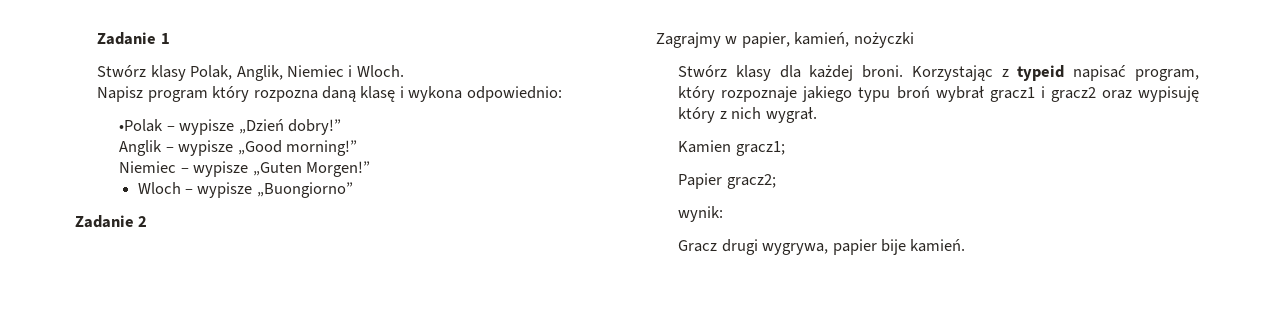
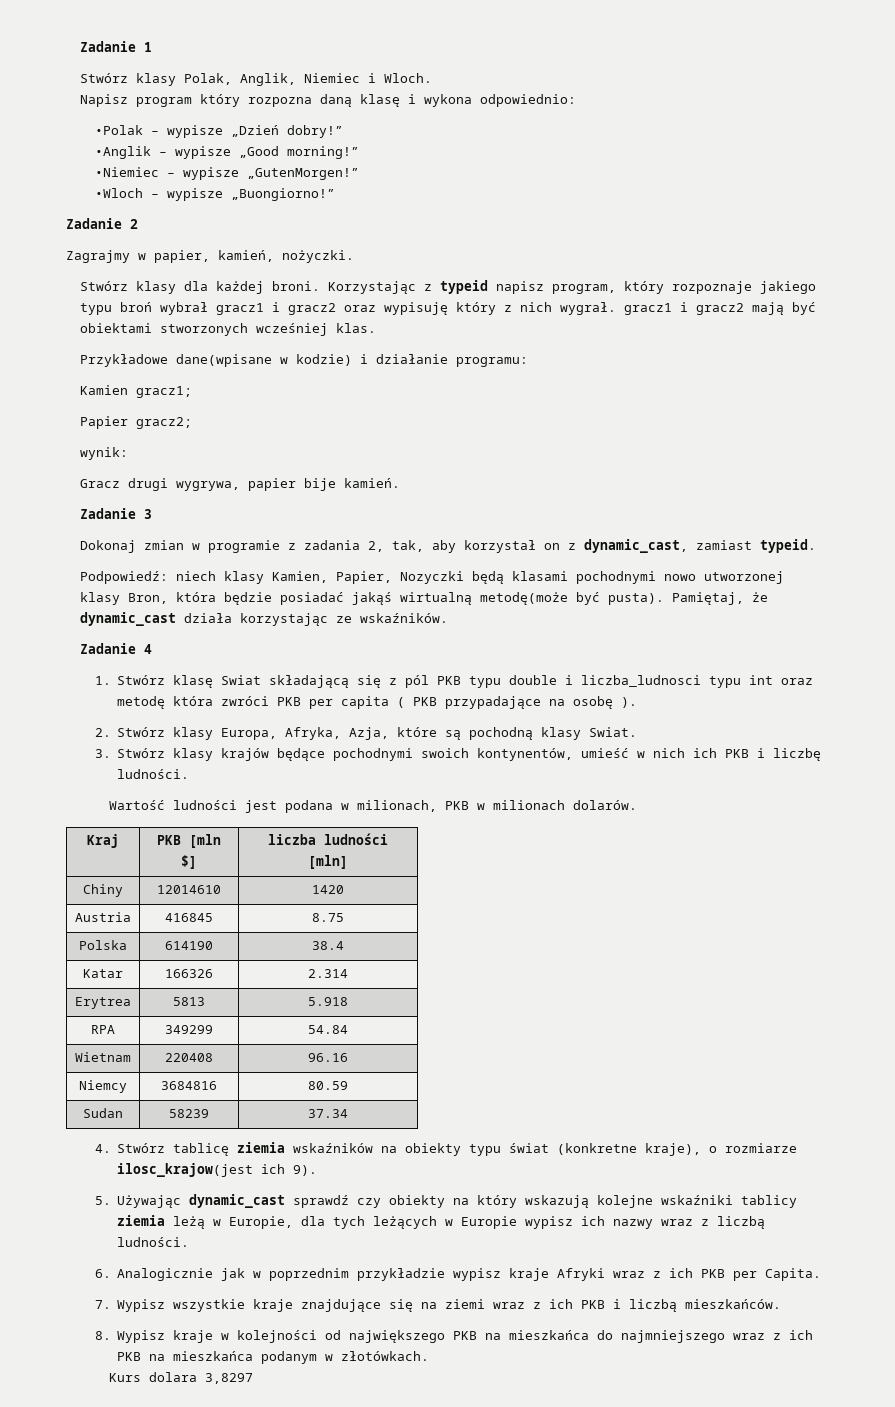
[119,140,163,156] Anglik -> [94,146,151,159] •Anglik
[119,161,371,177] [137,182,353,198] Niemiec – wypisze „Guten Morgen!” // Wloch – wypisze „Buongiorno” -> [94,167,359,180] [94,188,335,201] •Niemiec – wypisze „GutenMorgen!” // •Wloch – wypisze „Buongiorno!”
[853,32,914,48] nożyczki -> [282,250,354,263] nożyczki.
[1073,65,1127,81] napisać -> [496,281,545,294] napisz
(817, 115) none -> [624,302,817,315] [80,323,377,336] [80,354,529,367] gracz1 i gracz2 mają być obiektami stworzonych wcześniej klas. // Przykładowe dane(wpisane w kodzie) i działanie programu:
(966, 245) none -> [80,508,153,519] [80,539,817,553] [80,571,785,584] [80,592,769,605] [80,612,449,626] [80,643,153,654] [94,675,814,688] [117,696,638,709] [94,727,638,740] [94,748,822,761] [117,769,190,779] [109,800,638,813] [87,834,119,848] [157,834,221,848] [181,855,197,869] [268,833,388,845] [308,855,348,869] [83,884,123,897] [157,885,221,894] [312,885,344,894] [75,912,131,922] [165,913,213,922] [312,913,344,922] [79,940,127,950] [165,941,213,950] [312,941,344,950] [83,969,123,978] [165,969,213,978] [308,969,348,978] [75,997,131,1009] [173,997,205,1006] [308,997,348,1006] [91,1025,115,1034] [165,1025,213,1034] [308,1025,348,1034] [75,1052,131,1062] [165,1053,213,1062] [308,1053,348,1062] [79,1080,127,1093] [161,1081,217,1090] [308,1081,348,1090] [83,1108,123,1118] [169,1109,209,1118] [308,1109,348,1118] [94,1142,798,1156] [117,1163,318,1177] [94,1194,798,1208] [117,1215,766,1229] [117,1237,190,1247] [94,1268,822,1281] [94,1299,782,1312] [94,1330,814,1343] [117,1351,430,1364] [109,1372,254,1384] // Zadanie 3 // Dokonaj zmian w programie z zadania 2, tak, aby korzystał on z dynamic_cast, zamiast typeid. // Podpowiedź: niech klasy Kamien, Papier, Nozyczki będą klasami pochodnymi nowo utworzonej klasy Bron, która będzie posiadać jakąś wirtualną metodę(może być pusta). Pamiętaj, że dynamic_cast działa korzystając ze wskaźników. // Zadanie 4 // 1. Stwórz klasę Swiat składającą się z pól PKB typu double i liczba_ludnosci typu int oraz metodę która zwróci PKB per capita ( PKB przypadające na osobę ). // 2. Stwórz klasy Europa, Afryka, Azja, które są pochodną klasy Swiat. // 3. Stwórz klasy krajów będące pochodnymi swoich kontynentów, umieść w nich ich PKB i liczbę ludności. // Wartość ludności jest podana w milionach, PKB w milionach dolarów. // Kraj | PKB [mln $] | liczba ludności [mln] // Chiny | 12014610 | 1420 // Austria | 416845 | 8.75 // Polska | 614190 | 38.4 // Katar | 166326 | 2.314 // Erytrea | 5813 | 5.918 // RPA | 349299 | 54.84 // Wietnam | 220408 | 96.16 // Niemcy | 3684816 | 80.59 // Sudan | 58239 | 37.34 // 4. Stwórz tablicę ziemia wskaźników na obiekty typu świat (konkretne kraje), o rozmiarze ilosc_krajow(jest ich 9). // 5. Używając dynamic_cast sprawdź czy obiekty na który wskazują kolejne wskaźniki tablicy ziemia leżą w Europie, dla tych leżących w Europie wypisz ich nazwy wraz z liczbą ludności. // 6. Analogicznie jak w poprzednim przykładzie wypisz kraje Afryki wraz z ich PKB per Capita. // 7. Wypisz wszystkie kraje znajdujące się na ziemi wraz z ich PKB i liczbą mieszkańców. // 8. Wypisz kraje w kolejności od największego PKB na mieszkańca do najmniejszego wraz z ich PKB na mieszkańca podanym w złotówkach. // Kurs dolara 3,8297

